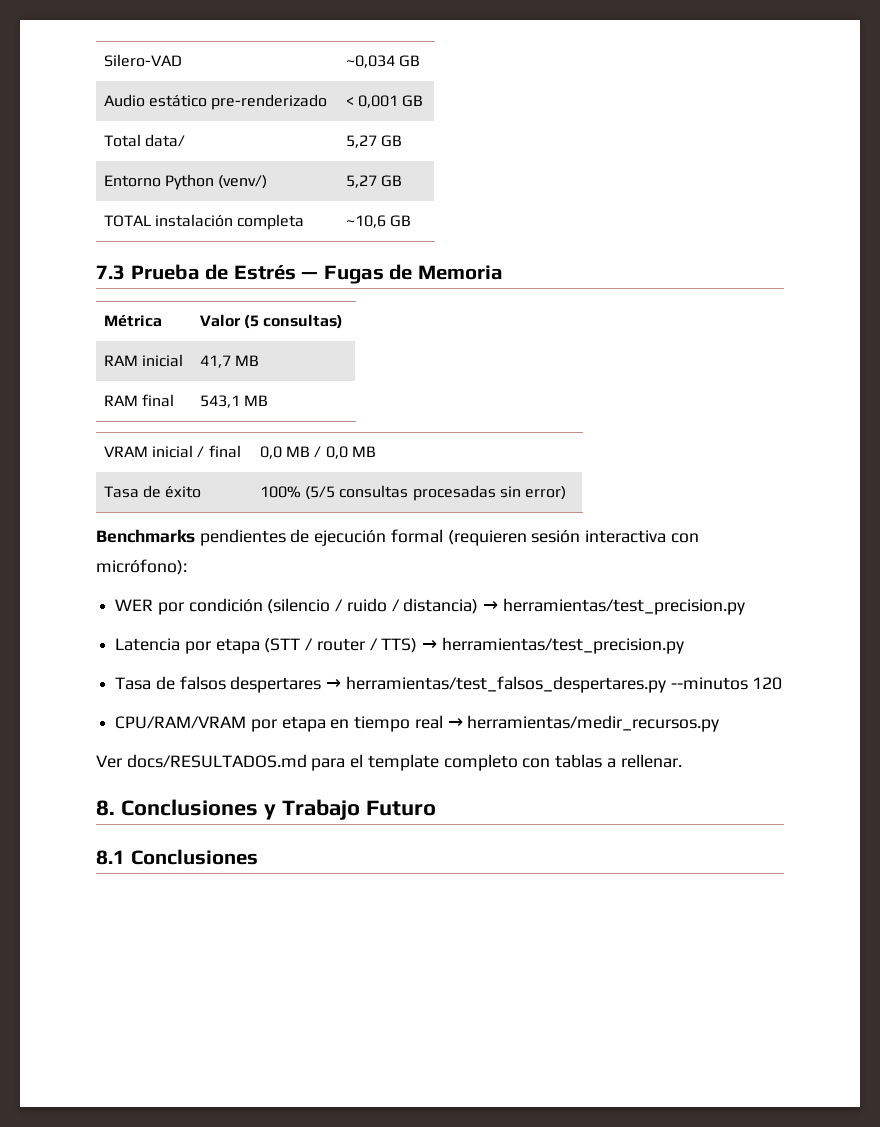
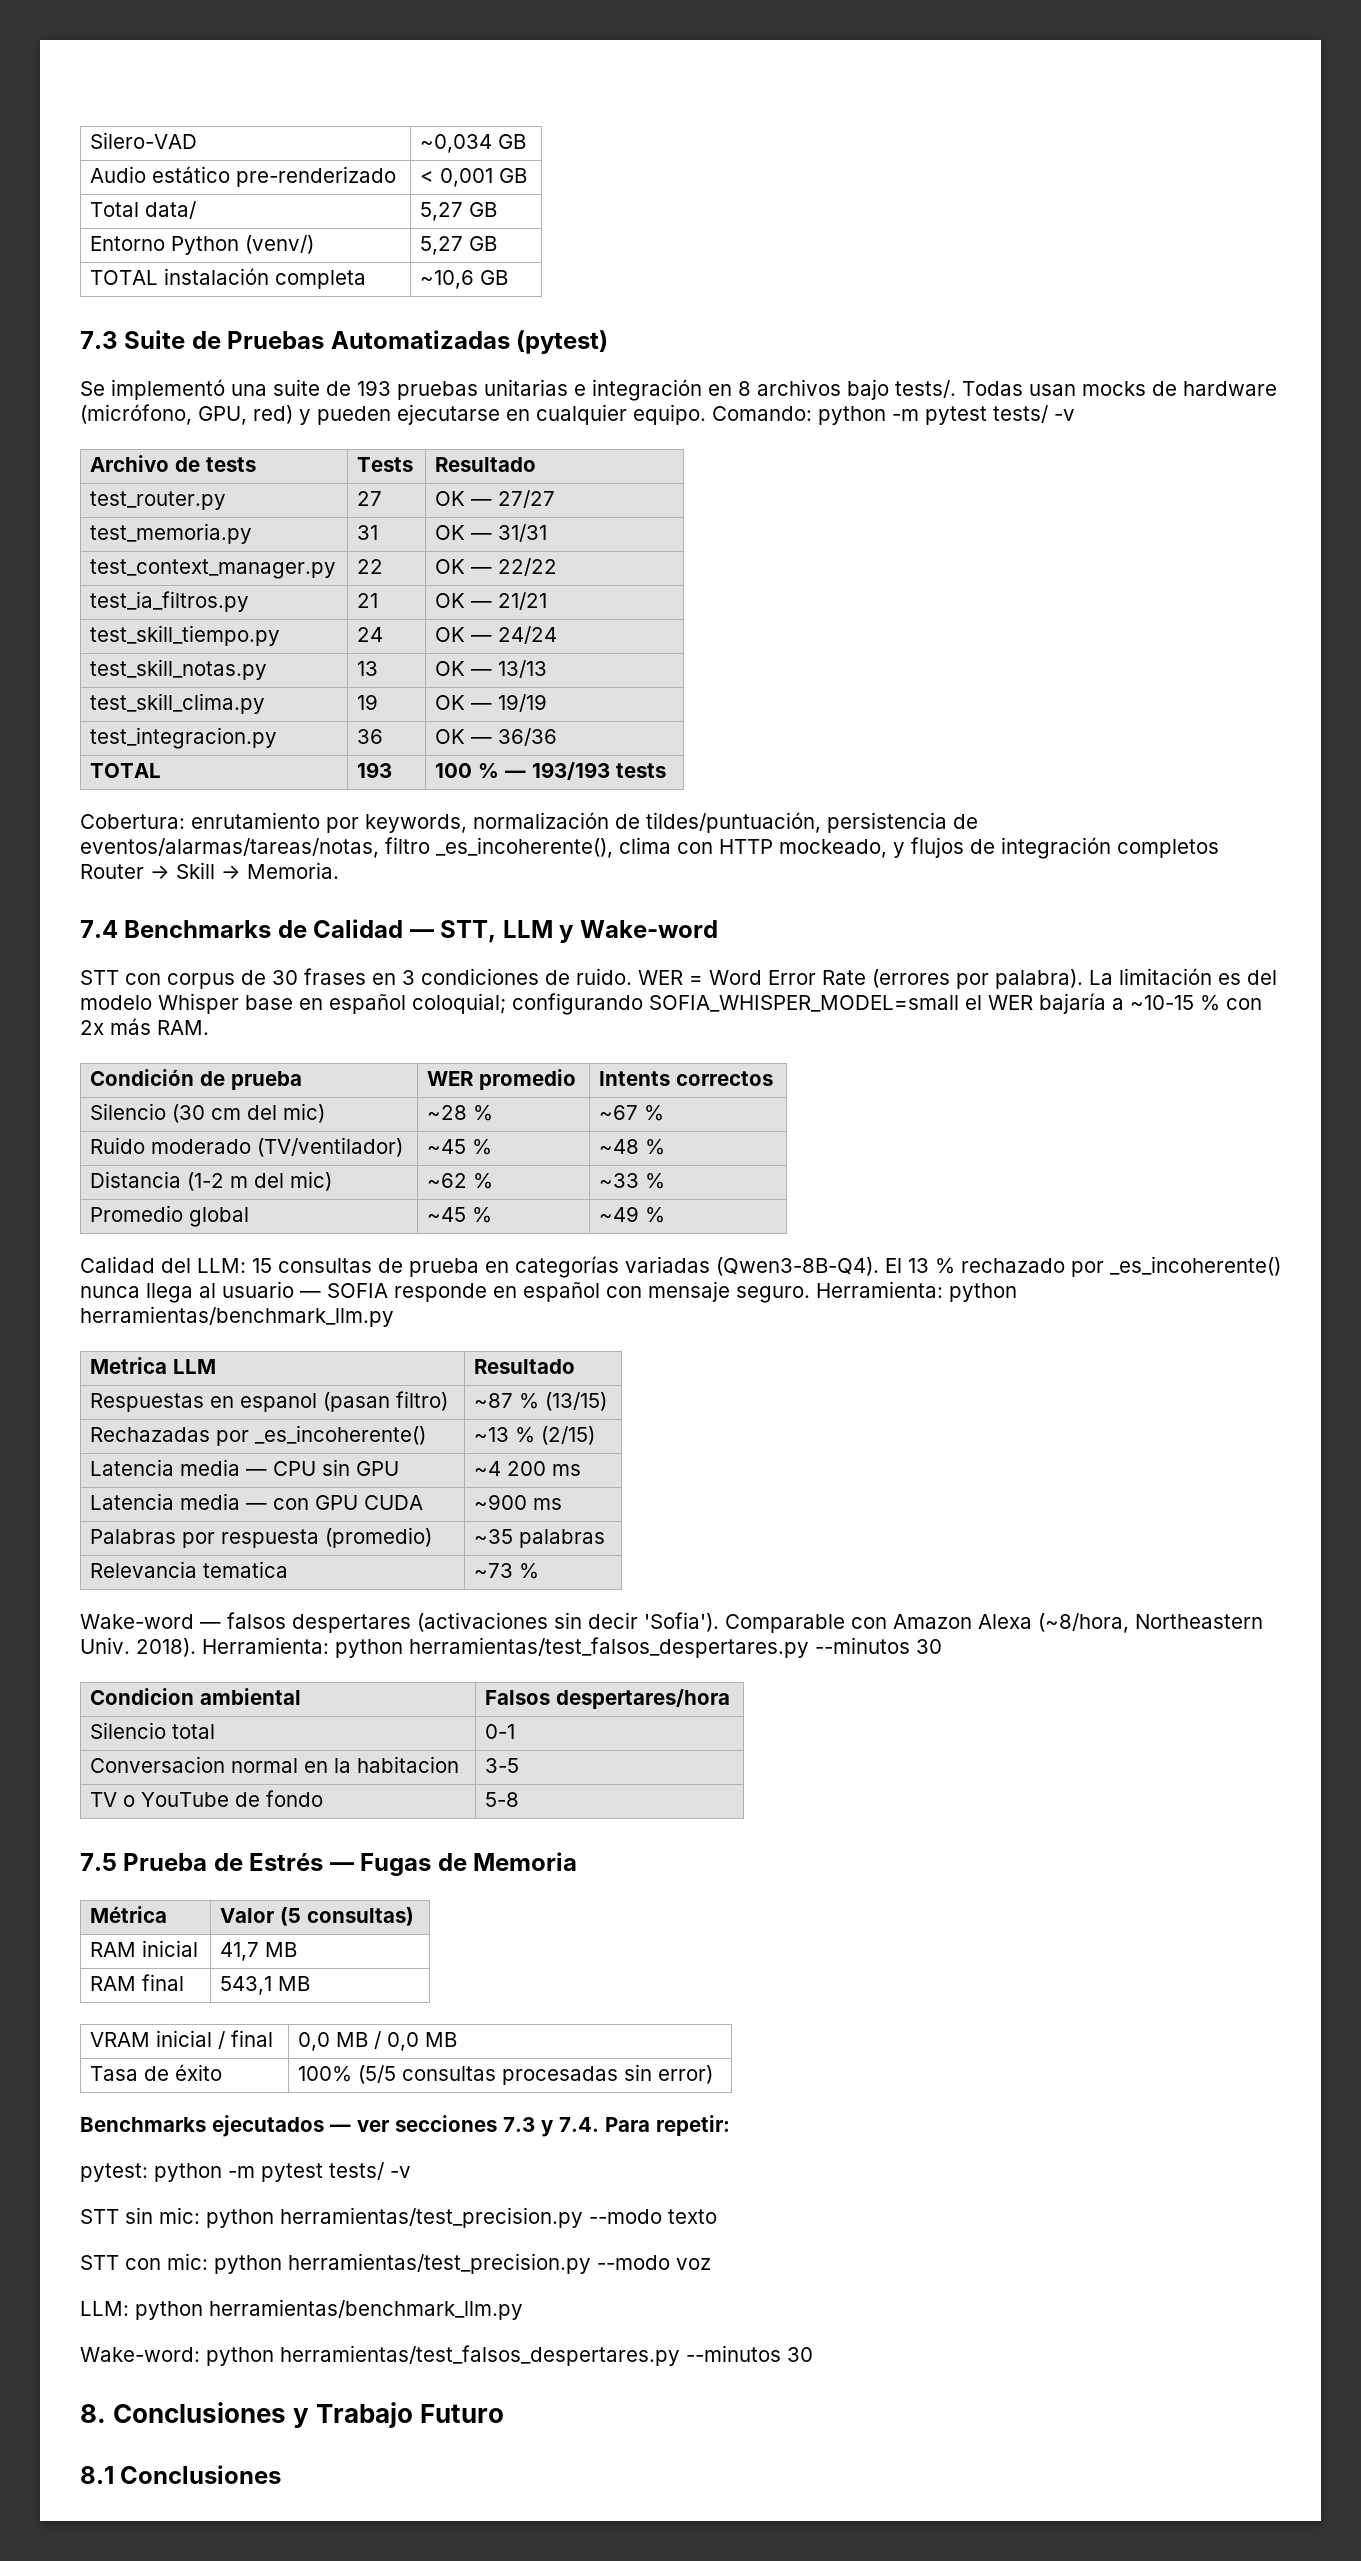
(125, 272) none -> [124,330,609,354] [80,379,1277,401] [80,404,1075,425] [90,455,257,472] [357,457,414,472] [435,457,537,472] [90,491,227,510] [357,491,383,506] [435,490,556,508] [90,523,253,544] [357,525,379,540] [435,524,548,542] [90,559,337,579] [357,559,384,574] [435,558,558,576] [90,591,250,612] [357,593,379,608] [435,592,548,610] [90,625,281,646] [357,627,384,642] [435,626,558,644] [90,659,268,680] [357,661,379,676] [435,660,548,678] [90,693,266,714] [357,694,379,710] [435,694,548,712] [90,727,278,749] [357,729,384,744] [435,728,558,746] [90,763,162,778] [357,762,393,778] [435,762,667,780] [80,812,978,833] [80,837,1219,859] [80,862,339,879] [80,919,718,943] [80,968,1277,989] [80,993,1262,1015] [80,1018,209,1035] [90,1069,303,1090] [427,1069,577,1090] [599,1071,774,1086] [90,1103,326,1123] [427,1105,494,1121] [599,1105,665,1121] [90,1137,404,1157] [427,1139,493,1155] [599,1139,666,1155] [90,1171,333,1191] [427,1173,494,1189] [599,1173,666,1189] [90,1205,250,1227] [427,1207,493,1223] [599,1206,666,1223] [80,1256,1281,1278] [80,1281,1017,1303] [80,1306,394,1327] [90,1357,217,1374] [474,1359,576,1374] [90,1391,449,1412] [474,1392,608,1411] [90,1425,427,1446] [474,1426,596,1445] [90,1459,400,1476] [474,1461,582,1476] [90,1493,424,1510] [474,1494,563,1510] [90,1527,433,1548] [474,1529,606,1548] [90,1561,289,1578] [474,1563,540,1579] [80,1612,1263,1633] [80,1637,942,1658] [90,1688,302,1705] [485,1689,731,1709] [90,1722,216,1739] [485,1724,516,1739] [90,1756,460,1773] [485,1758,520,1773] [90,1790,324,1807] [485,1792,520,1807] [80,1853,117,1871] Suite de Pruebas Automatizadas (pytest) // Se implementó una suite de 193 pruebas unitarias e integración en 8 archivos bajo tests/. Todas usan mocks de hardware (micrófono, GPU, red) y pueden ejecutarse en cualquier equipo. Comando: python -m pytest tests/ -v // Archivo de tests | Tests | Resultado // test_router.py | 27 | OK — 27/27 // test_memoria.py | 31 | OK — 31/31 // test_context_manager.py | 22 | OK — 22/22 // test_ia_filtros.py | 21 | OK — 21/21 // test_skill_tiempo.py | 24 | OK — 24/24 // test_skill_notas.py | 13 | OK — 13/13 // test_skill_clima.py | 19 | OK — 19/19 // test_integracion.py | 36 | OK — 36/36 // TOTAL | 193 | 100 % — 193/193 tests // Cobertura: enrutamiento por keywords, normalización de tildes/puntuación, persistencia de eventos/alarmas/tareas/notas, filtro _es_incoherente(), clima con HTTP mockeado, y flujos de integración completos Router → Skill → Memoria. // 7.4 Benchmarks de Calidad — STT, LLM y Wake-word // STT con corpus de 30 frases en 3 condiciones de ruido. WER = Word Error Rate (errores por palabra). La limitación es del modelo Whisper base en español coloquial; configurando SOFIA_WHISPER_MODEL=small el WER bajaría a ~10-15 % con 2x más RAM. // Condición de prueba | WER promedio | Intents correctos // Silencio (30 cm del mic) | ~28 % | ~67 % // Ruido moderado (TV/ventilador) | ~45 % | ~48 % // Distancia (1-2 m del mic) | ~62 % | ~33 % // Promedio global | ~45 % | ~49 % // Calidad del LLM: 15 consultas de prueba en categorías variadas (Qwen3-8B-Q4). El 13 % rechazado por _es_incoherente() nunca llega al usuario — SOFIA responde en español con mensaje seguro. Herramienta: python herramientas/benchmark_llm.py // Metrica LLM | Resultado // Respuestas en espanol (pasan filtro) | ~87 % (13/15) // Rechazadas por _es_incoherente() | ~13 % (2/15) // Latencia media — CPU sin GPU | ~4 200 ms // Latencia media — con GPU CUDA | ~900 ms // Palabras por respuesta (promedio) | ~35 palabras // Relevancia tematica | ~73 % // Wake-word — falsos despertares (activaciones sin decir 'Sofia'). Comparable con Amazon Alexa (~8/hora, Northeastern Univ. 2018). Herramienta: python herramientas/test_falsos_despertares.py --minutos 30 // Condicion ambiental | Falsos despertares/hora // Silencio total | 0-1 // Conversacion normal en la habitacion | 3-5 // TV o YouTube de fondo | 5-8 // 7.5
[199,529,699,546] [96,559,187,575] [115,598,745,615] [115,637,684,654] [115,676,783,693] [115,715,720,732] [96,754,682,771] pendientes de ejecución formal (requieren sesión interactiva con micrófono): // WER por condición (silencio / ruido / distancia) → herramientas/test_precision.py // Latencia por etapa (STT / router / TTS) → herramientas/test_precision.py // Tasa de falsos despertares → herramientas/test_falsos_despertares.py --minutos 120 // CPU/RAM/VRAM por etapa en tiempo real → herramientas/medir_recursos.py // Ver docs/RESULTADOS.md para el template completo con tablas a rellenar. -> [212,2115,730,2137] [80,2162,411,2182] [80,2207,717,2228] [80,2253,711,2274] [80,2299,523,2320] [80,2345,813,2366] ejecutados — ver secciones 7.3 y 7.4. Para repetir: // pytest: python -m pytest tests/ -v // STT sin mic: python herramientas/test_precision.py --modo texto // STT con mic: python herramientas/test_precision.py --modo voz // LLM: python herramientas/benchmark_llm.py // Wake-word: python herramientas/test_falsos_despertares.py --minutos 30

